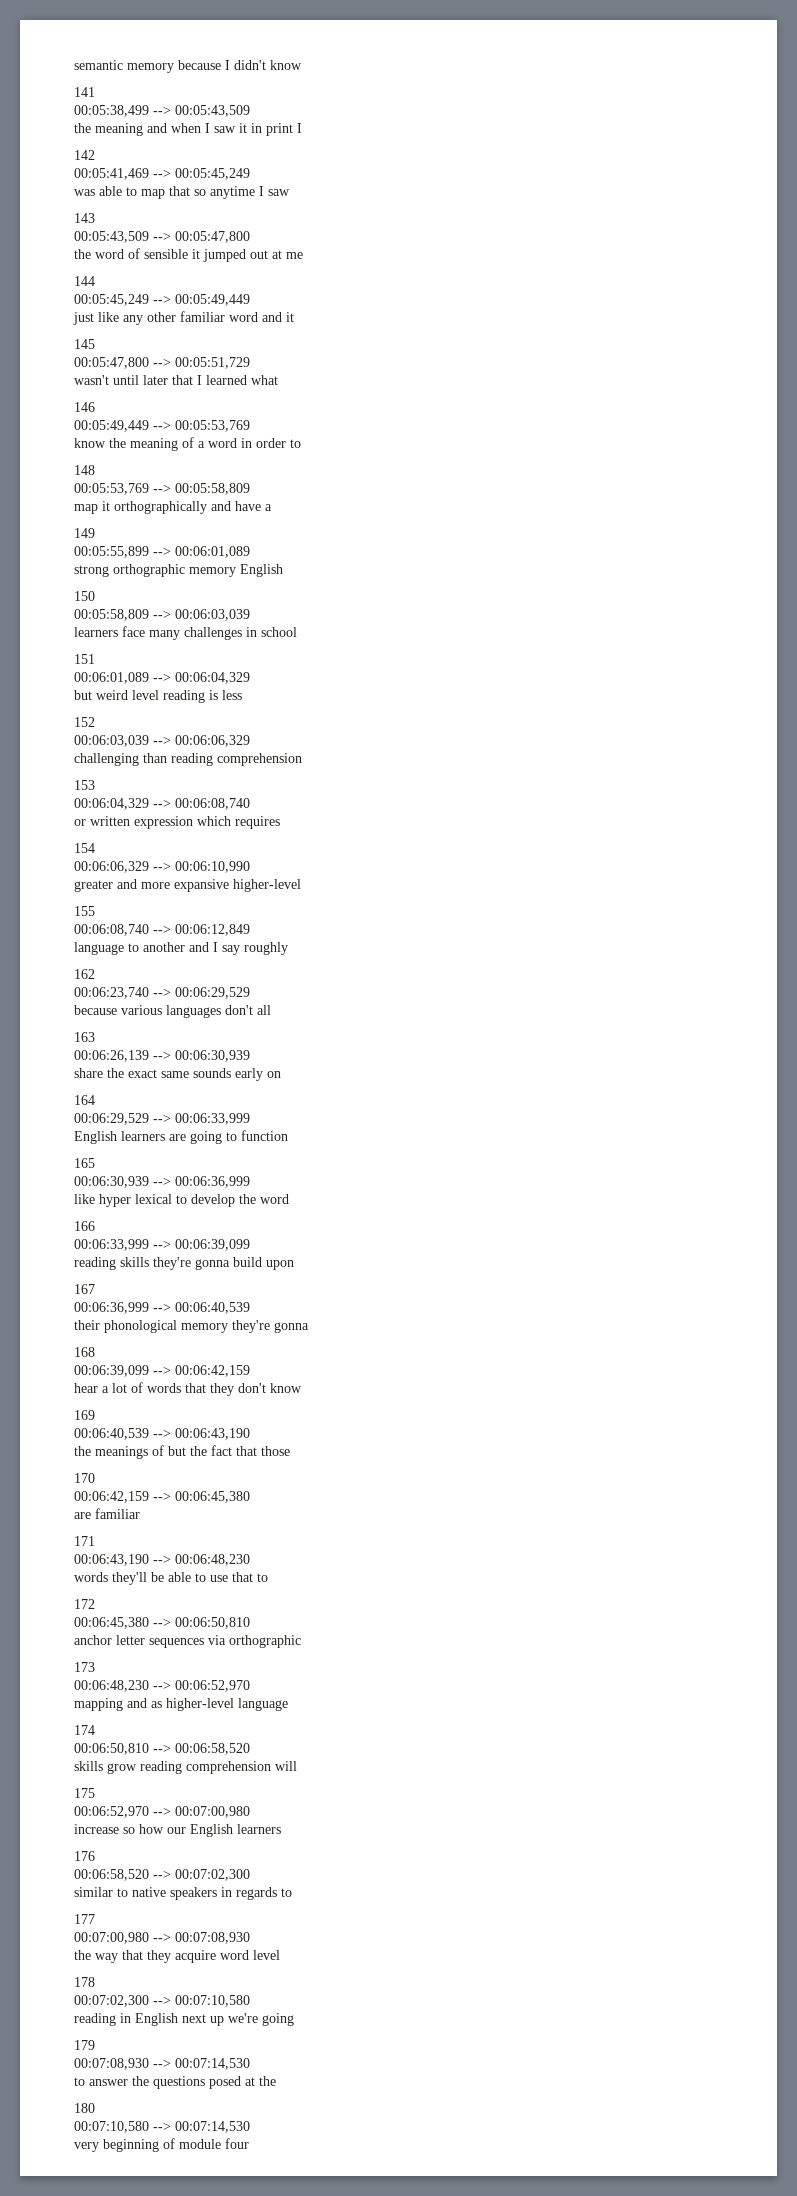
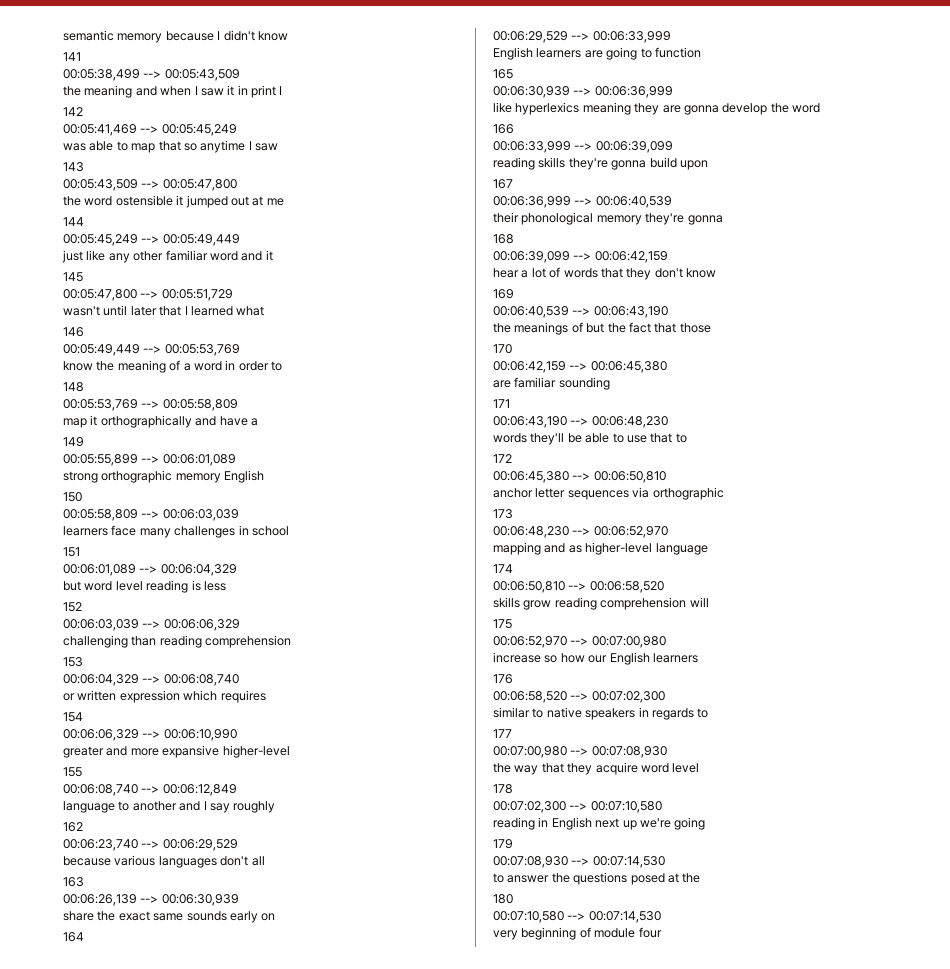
[128,248,188,259] of sensible -> [115,195,173,206] ostensible
[96,690,128,700] weird -> [84,581,113,591] word
[99,1194,187,1207] hyper lexical to -> [515,102,719,115] hyperlexics meaning they are gonna
(140, 1513) none -> [558,377,610,390] sounding

